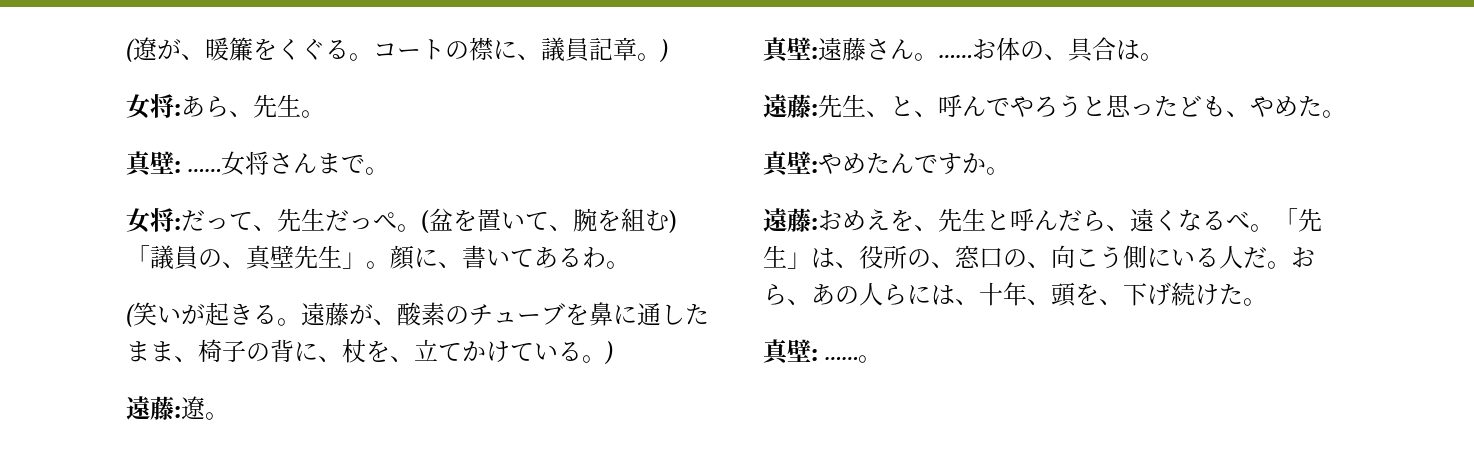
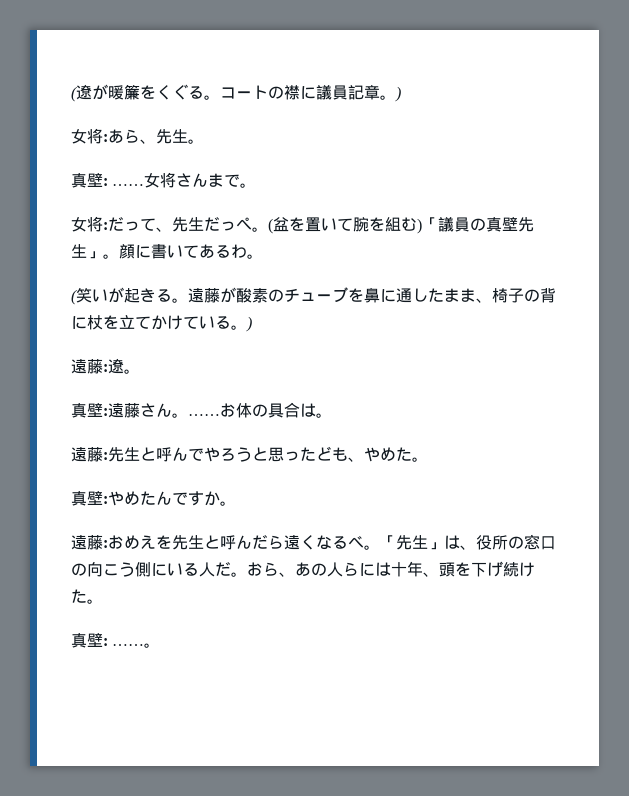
[181,54,205,60] 、 -> (108, 92) none
[517,54,541,60] 、 -> (316, 92) none
[549,225,573,231] 、 -> (353, 224) none
[222,262,246,268] 、 -> (486, 224) none
[438,262,462,268] 、 -> (151, 251) none
[373,319,397,325] 、 -> (236, 295) none
[318,339,414,363] 、杖を、 -> [87,315,119,330] 杖を
[1044,54,1068,60] 、 -> (268, 410) none
[866,96,938,117] 、と、 -> [140,447,156,461] と
[914,225,938,231] 、 -> (172, 542) none
[1106,225,1130,231] 、 -> (284, 542) none
[931,245,1051,269] 、窓口の、 -> [524,534,556,550] [71,563,87,576] 窓口の
[955,299,979,305] 、 -> (391, 569) none
[1099,299,1123,305] 、 -> (471, 569) none

